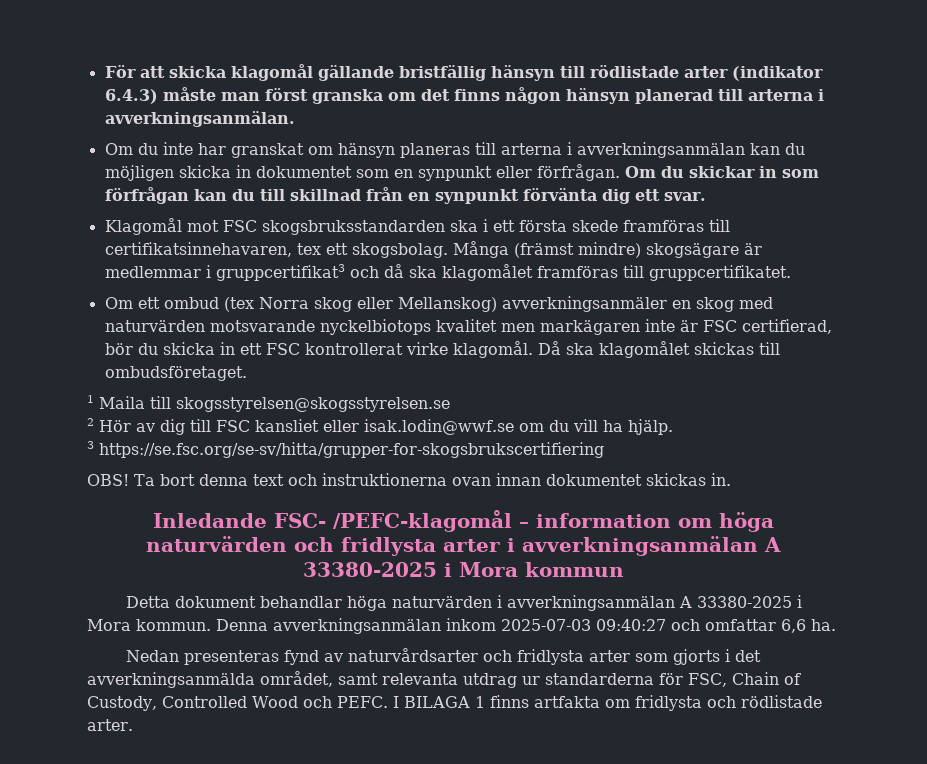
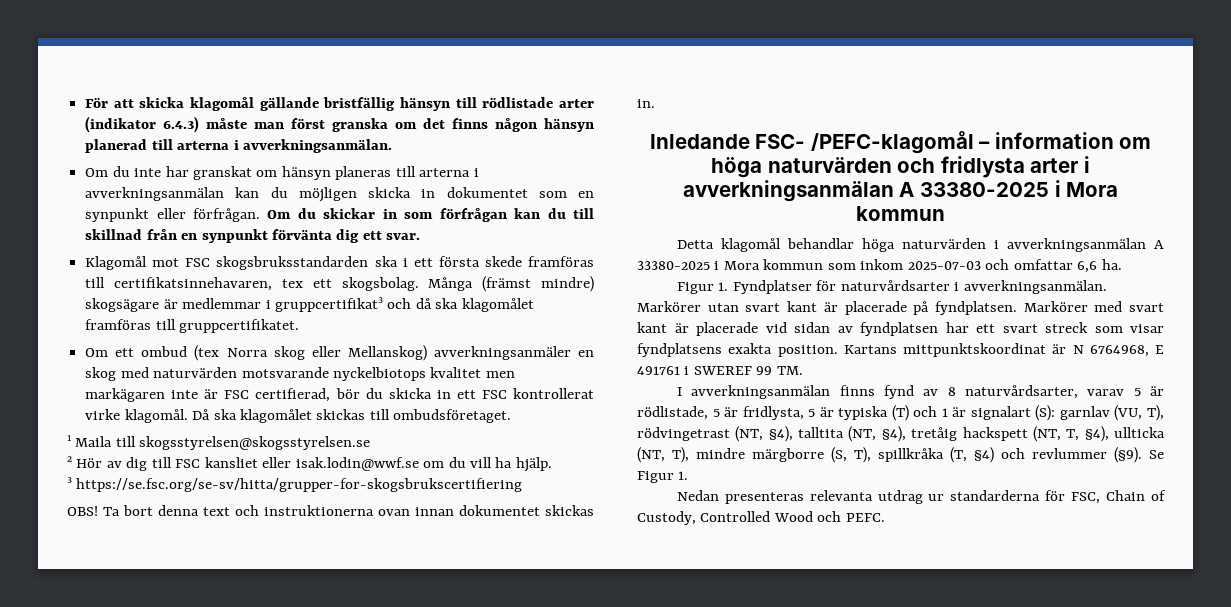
[175,596,257,608] dokument -> [720,238,781,252] klagomål
[136,618,441,634] kommun. Denna avverkningsanmälan -> [763,259,856,270] kommun som
[596,619,666,631] 09:40:27 -> (981, 265) none
[126,648,762,665] [87,671,378,688] Nedan presenteras fynd av naturvårdsarter och fridlysta arter som gjorts i det avverkningsanmälda området, samt -> [676,280,1107,294] [637,301,1164,315] [637,322,1164,336] [637,343,1164,357] [637,366,803,375] [676,385,1164,399] [637,405,1165,421] [637,426,1165,442] [637,447,1164,463] [637,471,689,483] [676,490,804,504] Figur 1. Fyndplatser för naturvårdsarter i avverkningsanmälan. Markörer utan svart kant är placerade på fyndplatsen. Markörer med svart kant är placerade vid sidan av fyndplatsen har ett svart streck som visar fyndplatsens exakta position. Kartans mittpunktskoordinat är N 6764968, E 491761 i SWEREF 99 TM. // I avverkningsanmälan finns fynd av 8 naturvårdsarter, varav 5 är rödlistade, 5 är fridlysta, 5 är typiska (T) och 1 är signalart (S): garnlav (VU, T), rödvingetrast (NT, §4), talltita (NT, §4), tretåig hackspett (NT, T, §4), ullticka (NT, T), mindre märgborre (S, T), spillkråka (T, §4) och revlummer (§9). Se Figur 1. // Nedan presenteras
[392,695,822,711] [87,719,133,731] I BILAGA 1 finns artfakta om fridlysta och rödlistade arter. -> (885, 517) none

